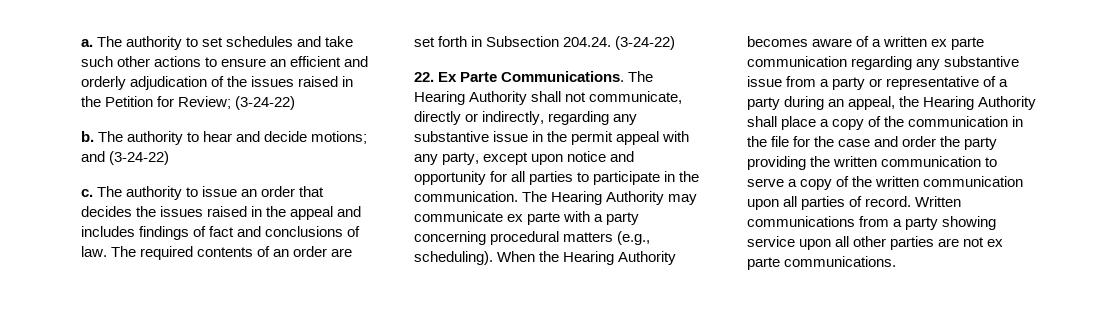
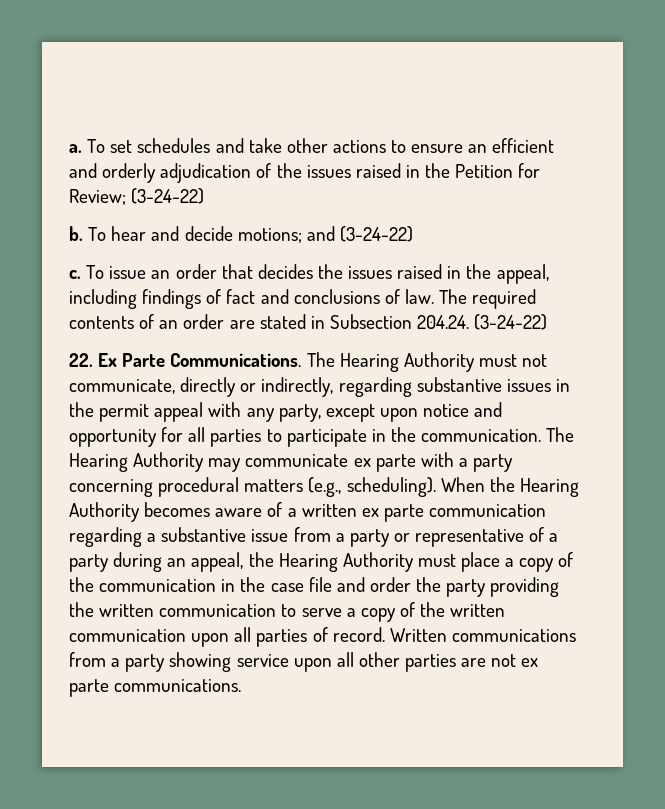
[97,36,199,50] The authority to -> [87,139,106,153] To
[81,56,113,67] such -> (282, 145) none
[98,131,200,145] The authority to -> [88,227,107,241] To
[97,186,199,200] The authority to -> [86,265,105,279] To
[290,206,362,220] [81,226,135,237] appeal and includes -> [496,264,549,284] [69,289,137,309] appeal, including
[414,36,468,47] set forth -> [259,314,306,329] stated
[531,91,562,102] shall -> [478,354,517,367] must
[613,114,638,125] [414,131,529,142] any substantive issue -> [416,377,551,392] substantive issues
[916,59,941,70] any -> [147,533,157,542] a
[747,116,777,127] shall -> [417,554,456,567] must
[771,136,871,147] file for the case -> [270,577,332,592] case file

